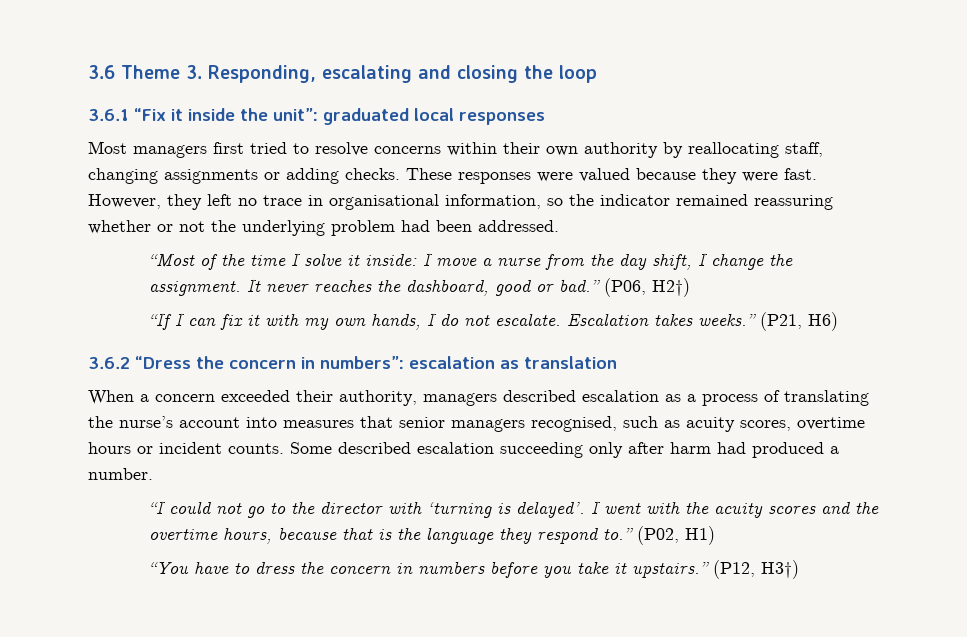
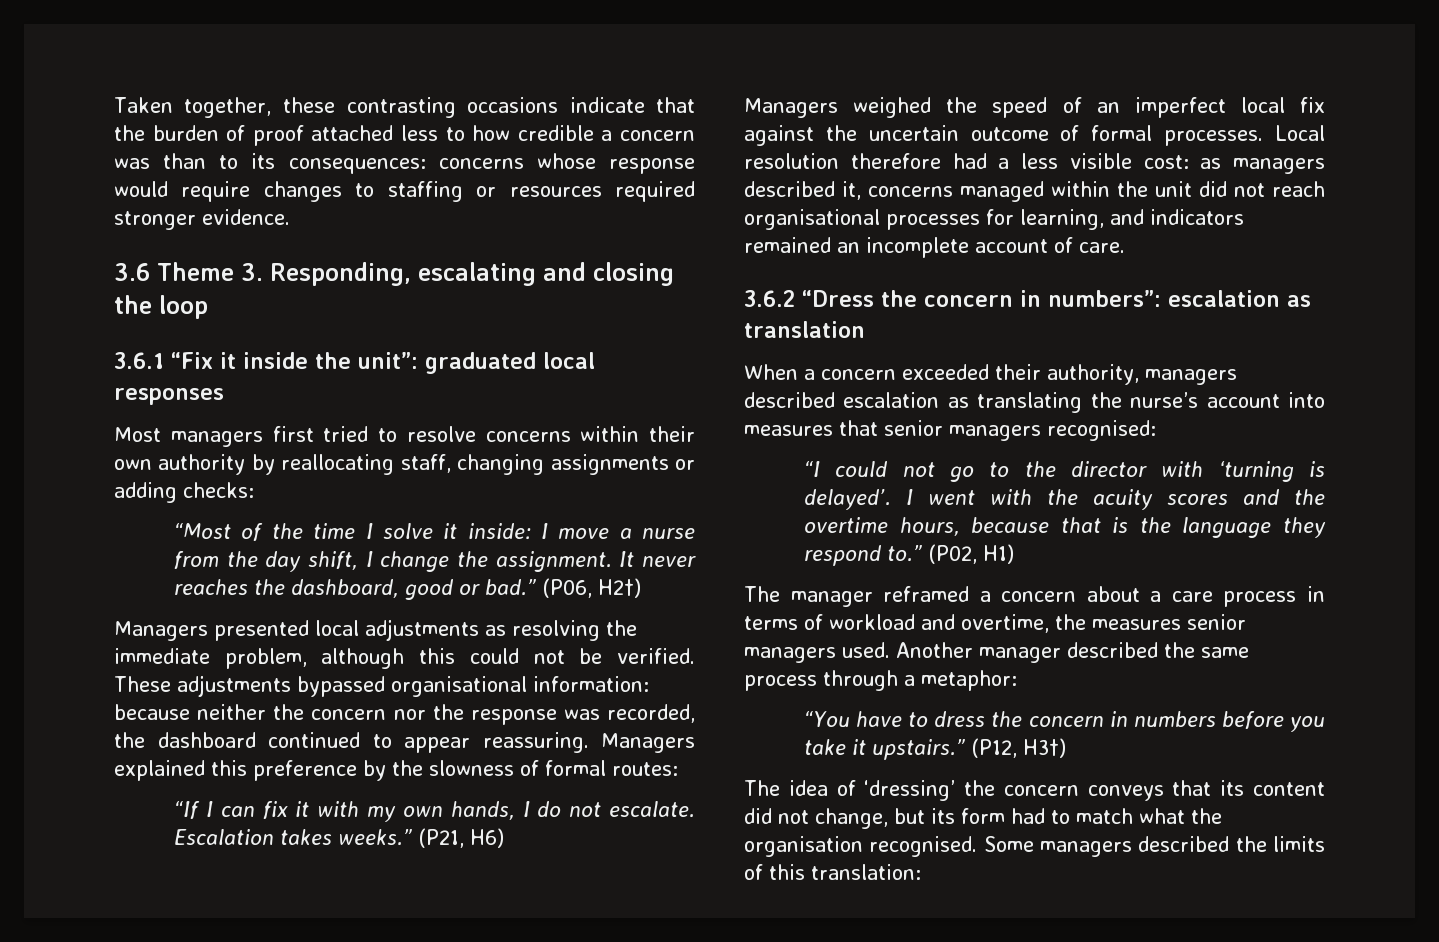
(88, 72) none -> [114,97,695,118] [114,125,696,146] [114,153,695,174] [114,181,695,202] [114,209,290,230] Taken together, these contrasting occasions indicate that the burden of proof attached less to how credible a concern was than to its consequences: concerns whose response would require changes to staffing or resources required stronger evidence. //
[345,168,817,184] [88,194,833,210] [88,220,559,236] checks. These responses were valued because they were fast. However, they left no trace in organisational information, so the indicator remained reassuring whether or not the underlying problem had been addressed. -> [183,482,254,498] checks:
(691, 287) none -> [114,619,637,641] [114,648,695,669] [114,675,649,697] [114,704,695,725] [114,732,695,753] [114,760,678,781] // Managers presented local adjustments as resolving the immediate problem, although this could not be verified. These adjustments bypassed organisational information: because neither the concern nor the response was recorded, the dashboard continued to appear reassuring. Managers explained this preference by the slowness of formal routes:
(839, 321) none -> [744,97,1325,118] [744,125,1325,146] [744,153,1325,174] [744,181,1325,202] [744,209,1244,230] [744,237,1125,258] // Managers weighed the speed of an imperfect local fix against the uncertain outcome of formal processes. Local resolution therefore had a less visible cost: as managers described it, concerns managed within the unit did not reach organisational processes for learning, and indicators remained an incomplete account of care.
[687,390,780,406] a process of -> (969, 402) none
[531,416,865,432] [88,442,839,458] [88,468,153,480] recognised, such as acuity scores, overtime hours or incident counts. Some described escalation succeeding only after harm had produced a number. -> [1047,420,1156,441] recognised:
(716, 535) none -> [744,586,1325,607] [744,614,1246,633] [744,642,1249,663] [744,670,1017,691] // The manager reframed a concern about a care process in terms of workload and overtime, the measures senior managers used. Another manager described the same process through a metaphor:
(800, 569) none -> [744,780,1325,801] [744,808,1222,829] [744,836,1325,857] [744,864,921,880] // The idea of ‘dressing’ the concern conveys that its content did not change, but its form had to match what the organisation recognised. Some managers described the limits of this translation:

